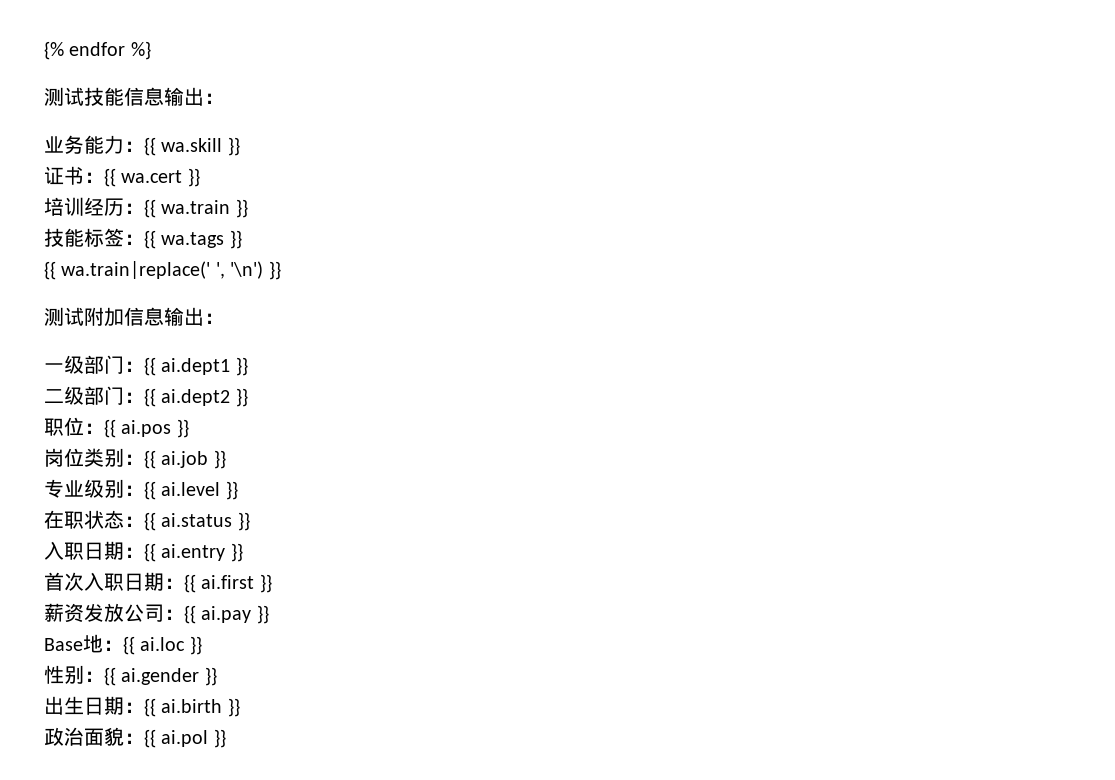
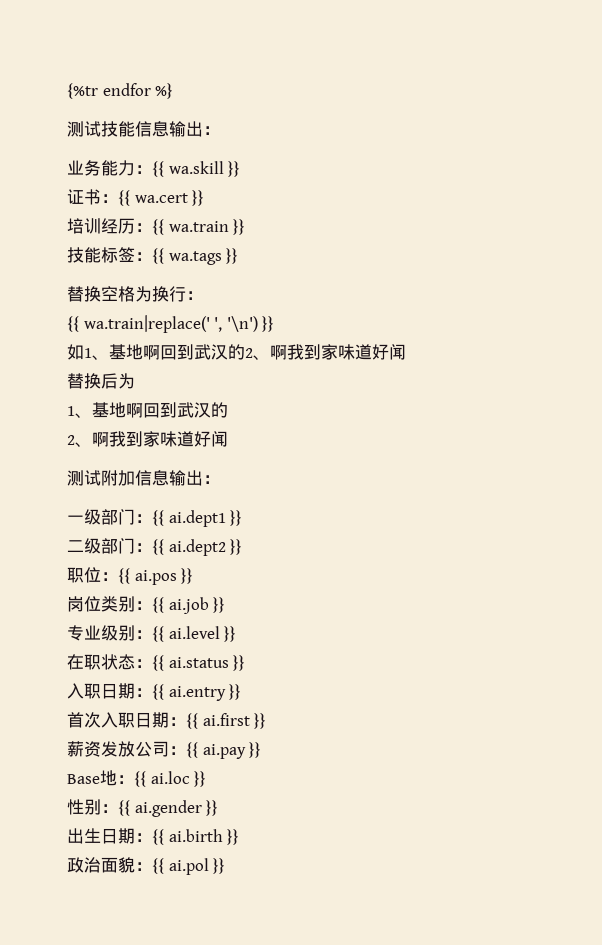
[44,41,64,60] {% -> [67,83,98,99] {%tr
(242, 239) none -> [67,286,203,302] // 替换空格为换行：
(281, 270) none -> [67,344,406,360] [67,373,135,389] [67,402,228,418] [67,431,228,447] // 如1、基地啊回到武汉的2、啊我到家味道好闻 // 替换后为 // 1、基地啊回到武汉的 // 2、啊我到家味道好闻

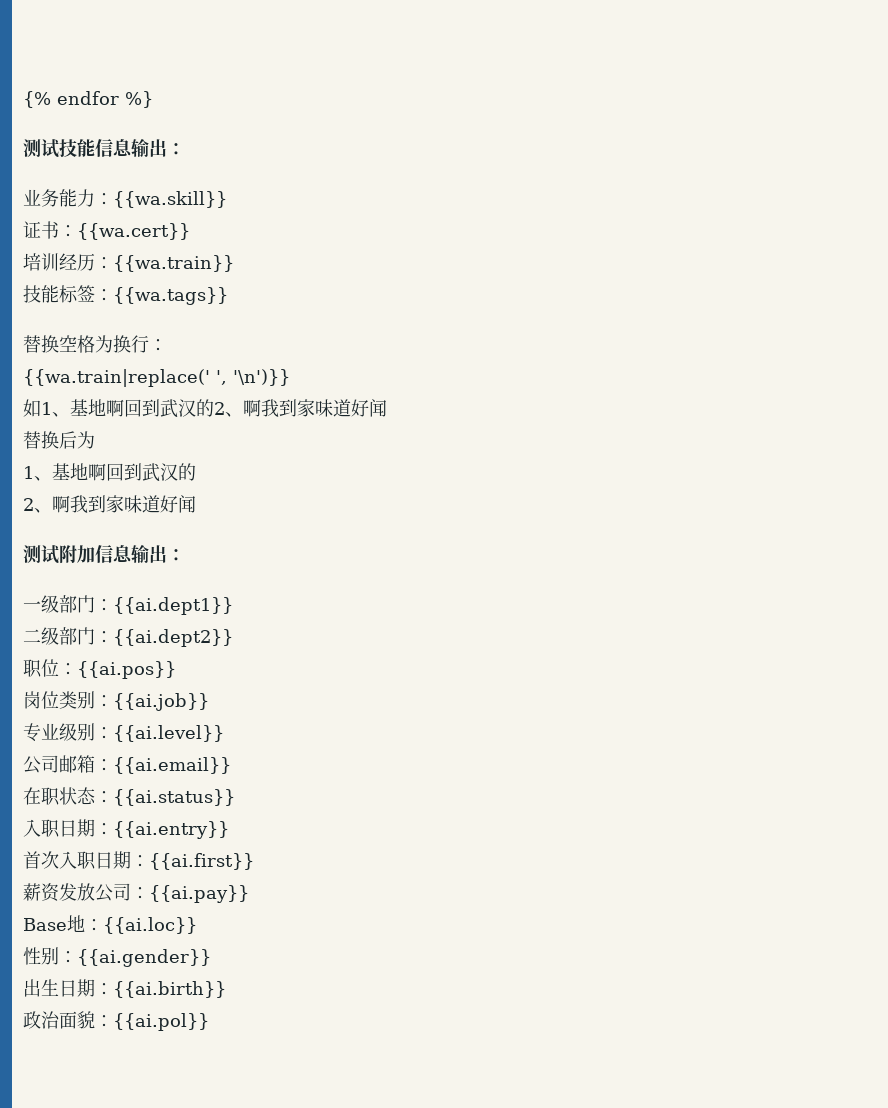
[67,83,98,99] {%tr -> [23,91,51,108] {%
[152,161,241,177] {{ wa.skill }} -> [113,191,227,208] {{wa.skill}}
[118,190,205,206] {{ wa.cert }} -> [77,223,190,240] {{wa.cert}}
[152,219,246,235] {{ wa.train }} -> [113,255,234,272] {{wa.train}}
[152,248,239,265] {{ wa.tags }} -> [113,287,228,305] {{wa.tags}}
[67,315,275,333] {{ wa.train|replace(' ', '\n') }} -> [23,369,290,387] {{wa.train|replace(' ', '\n')}}
[152,510,243,527] {{ ai.dept1 }} -> [113,597,233,615] {{ai.dept1}}
[152,539,243,556] {{ ai.dept2 }} -> [113,629,233,647] {{ai.dept2}}
[118,568,194,585] {{ ai.pos }} -> [77,661,176,679] {{ai.pos}}
[152,597,226,614] {{ ai.job }} -> [113,693,209,711] {{ai.job}}
[152,626,237,642] {{ ai.level }} -> [113,725,224,742] [23,755,231,774] {{ai.level}} // 公司邮箱：{{ai.email}}
[152,655,246,671] [67,683,242,701] {{ ai.status }} // 入职日期：{{ ai.entry }} -> [113,789,235,806] [23,819,229,839] {{ai.status}} // 入职日期：{{ai.entry}}
[186,713,267,729] {{ ai.first }} -> [149,853,254,870] {{ai.first}}
[186,742,262,759] {{ ai.pay }} -> [149,885,249,903] {{ai.pay}}
[134,771,207,787] {{ ai.loc }} -> [103,917,197,934] {{ai.loc}}
[118,800,219,817] {{ ai.gender }} -> [77,949,211,967] {{ai.gender}}
[152,829,240,845] {{ ai.birth }} -> [113,981,226,998] {{ai.birth}}
[152,858,226,875] {{ ai.pol }} -> [113,1013,209,1031] {{ai.pol}}

